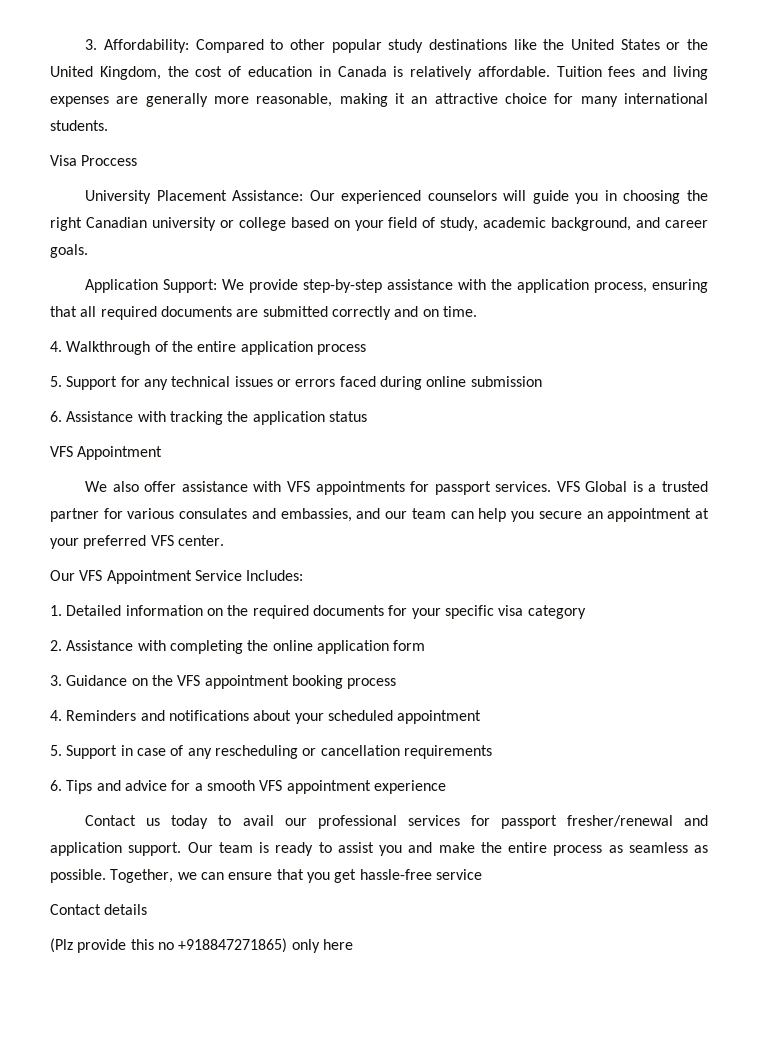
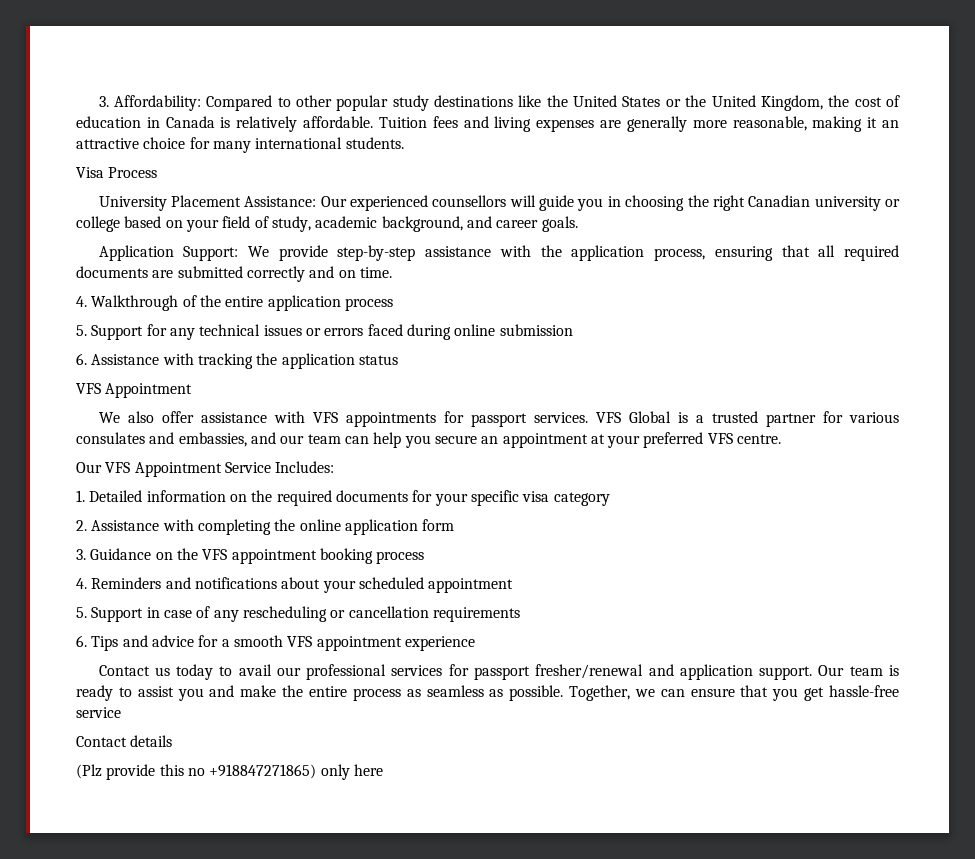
[81,155,138,166] Proccess -> [108,167,158,178] Process
[427,190,497,201] counselors -> [432,195,507,207] counsellors
[177,535,224,546] center. -> [737,434,782,444] centre.

